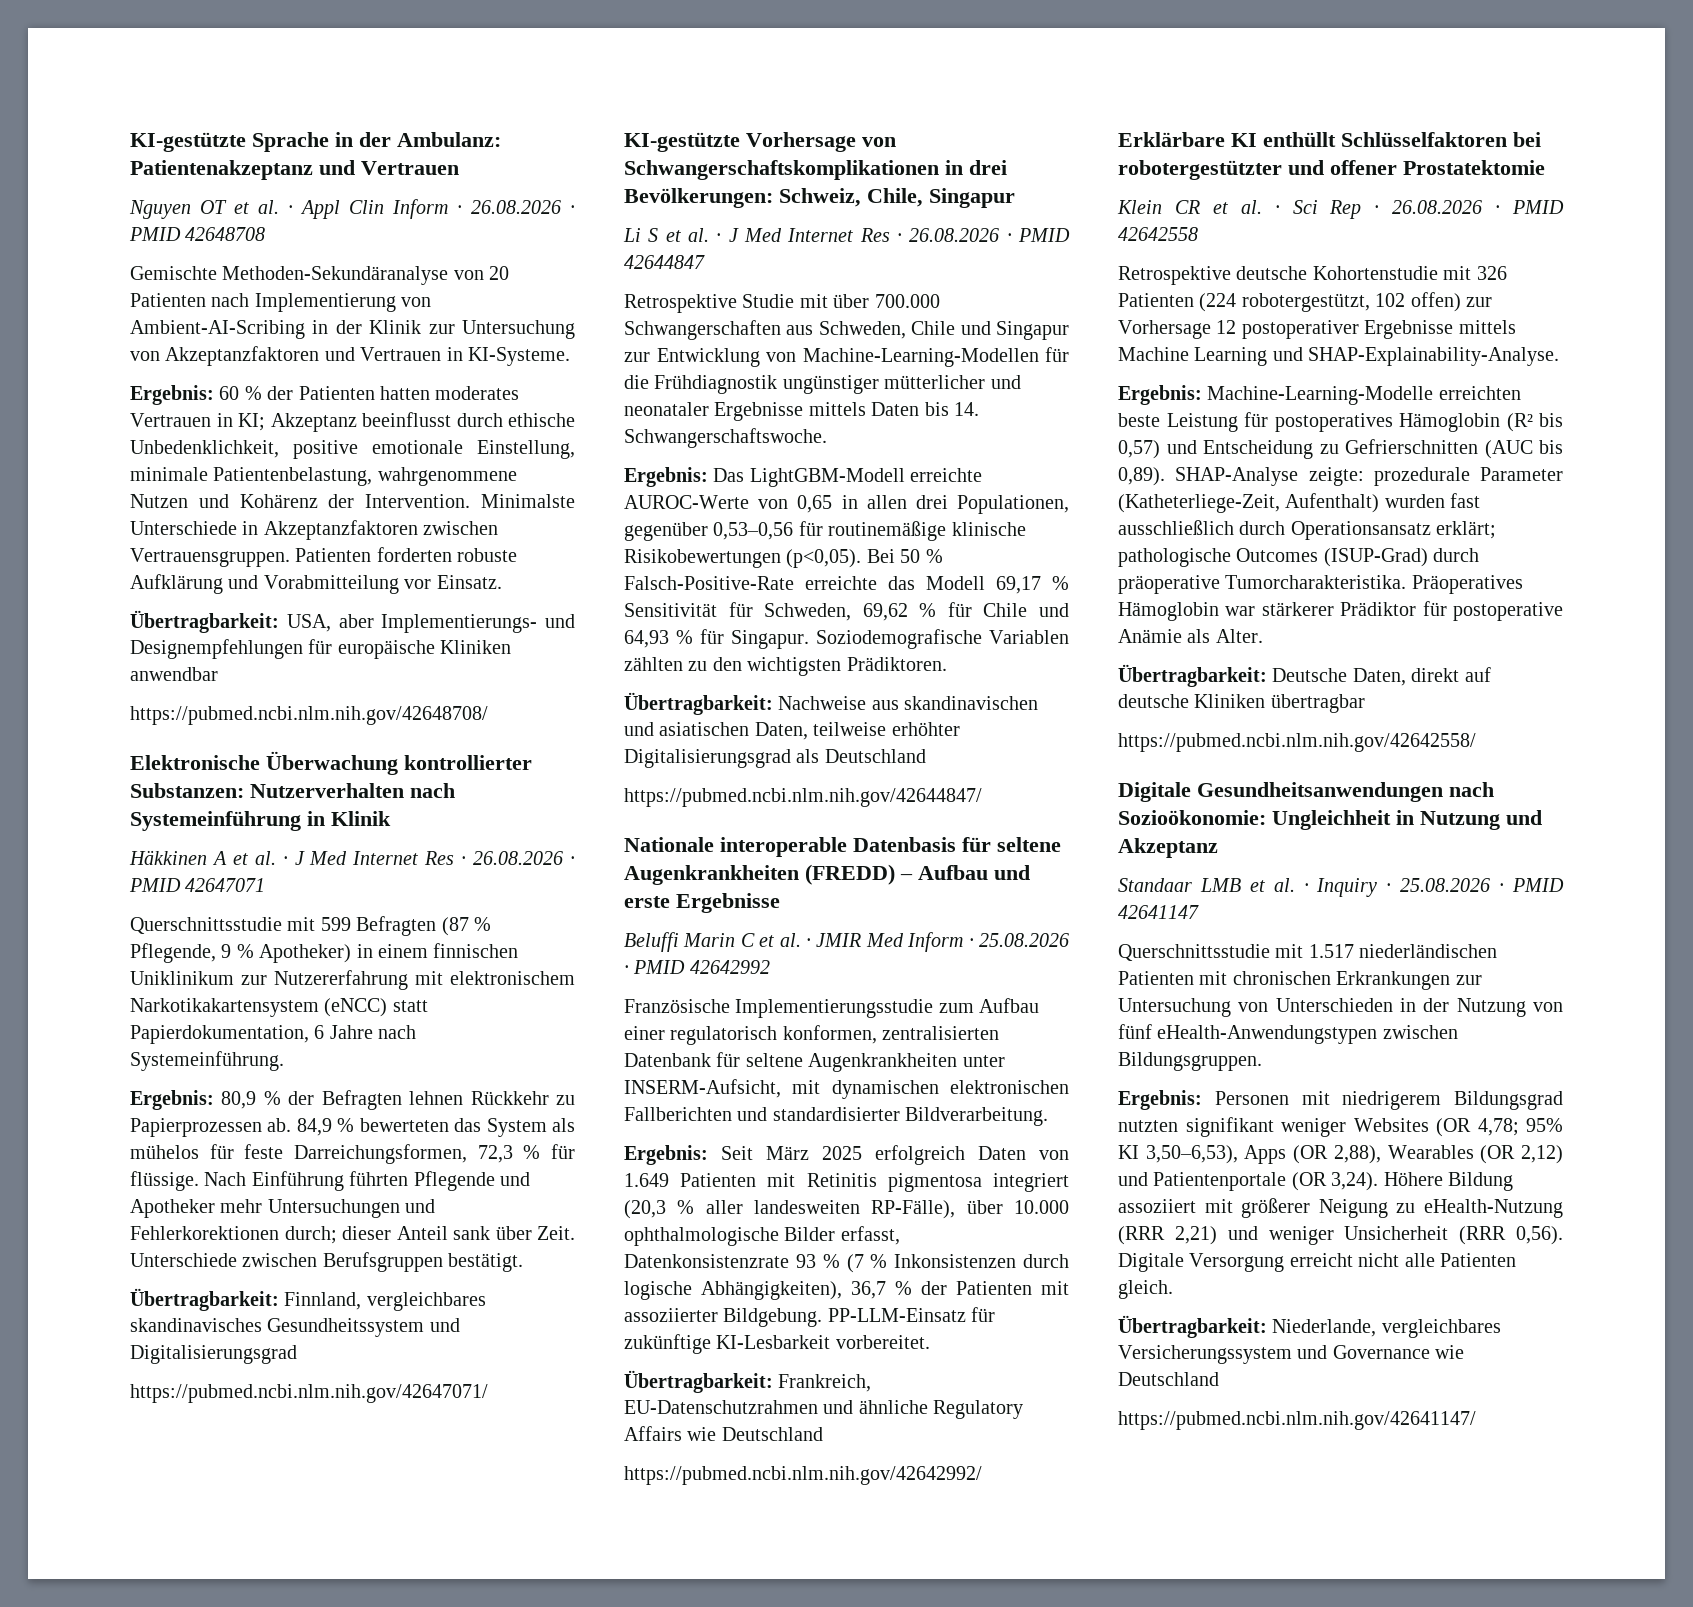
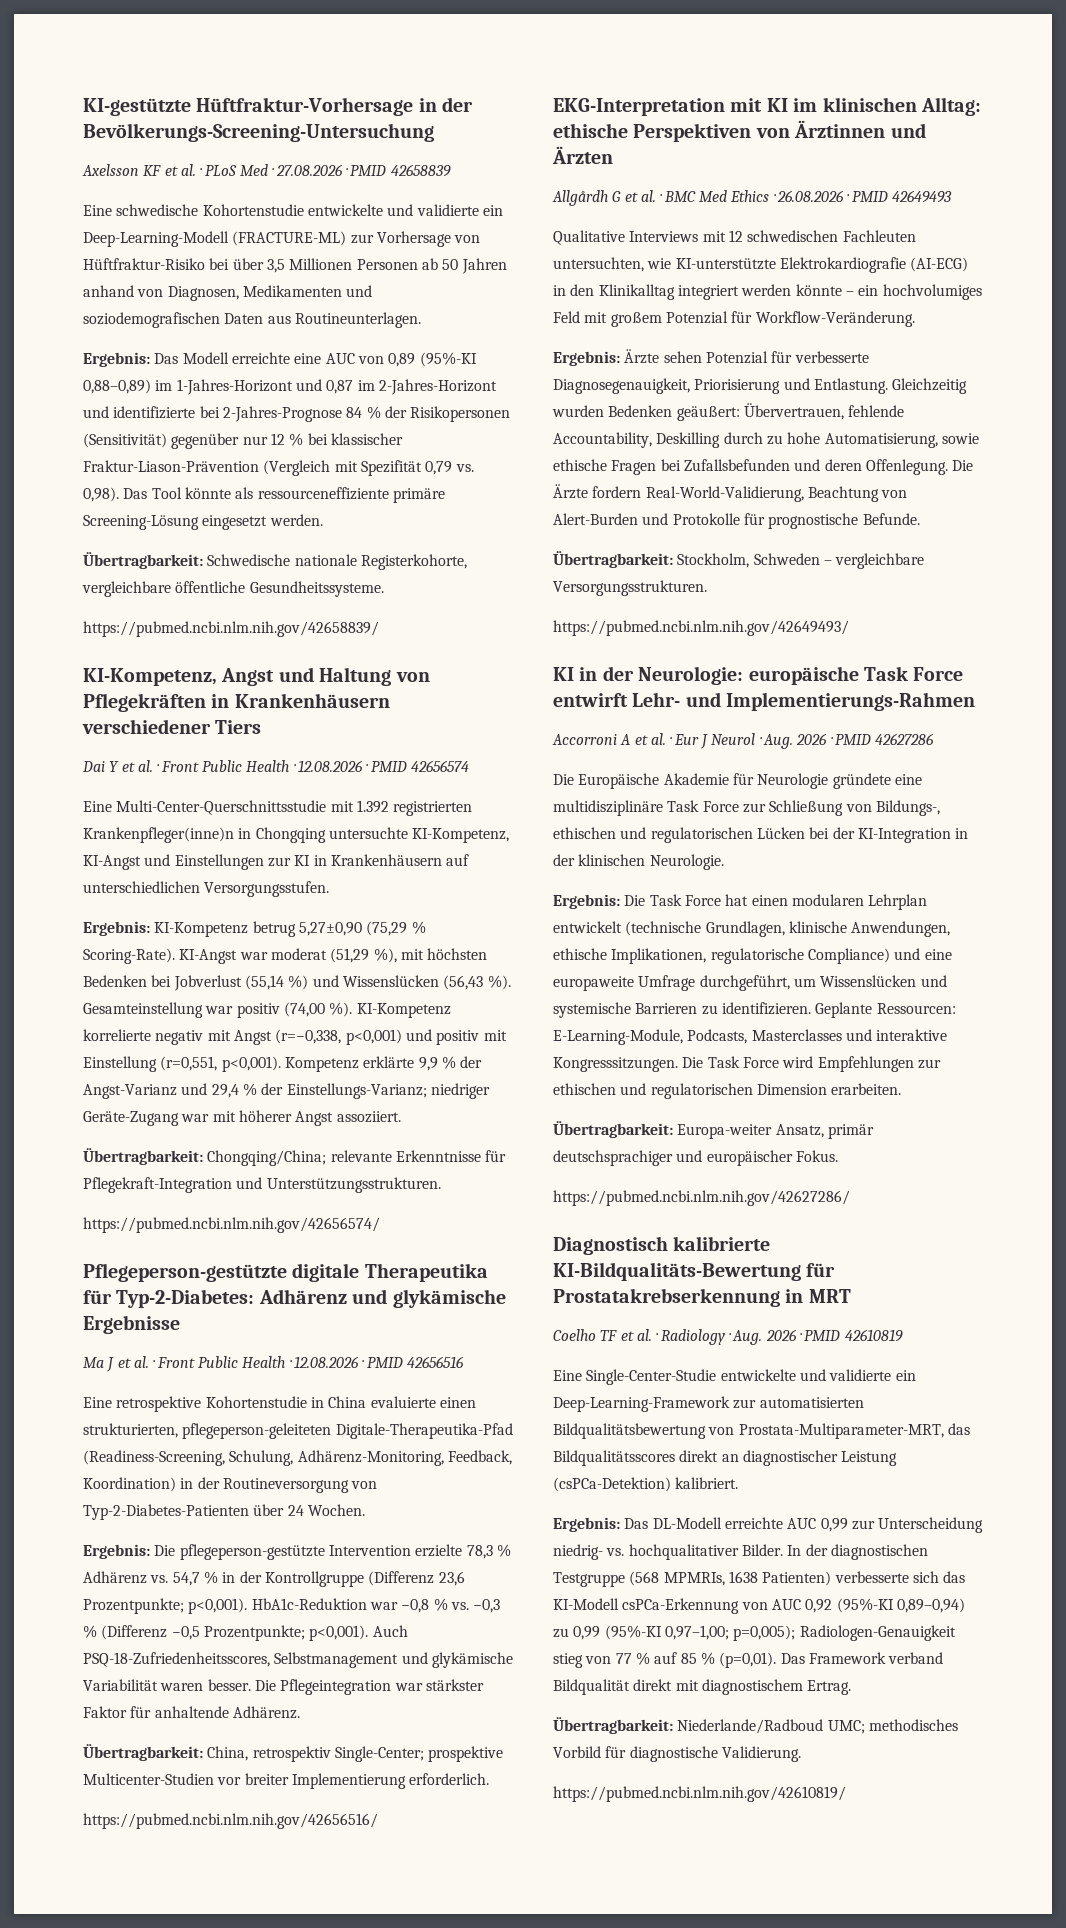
[130,132,501,152] [130,160,459,180] [129,199,575,219] [129,227,266,241] [130,266,510,285] [130,293,432,312] [130,320,575,339] [130,346,570,366] [130,385,520,405] [130,412,575,432] [130,440,575,459] [130,467,517,486] [130,494,575,508] [130,520,499,540] [130,547,518,567] [130,574,502,594] [130,610,575,633] [130,639,512,659] [130,667,218,681] [130,706,488,725] [130,751,532,775] [130,783,455,798] [130,811,391,831] [129,850,576,865] [129,878,266,892] [130,916,491,936] [130,943,519,963] [130,970,575,990] [130,998,428,1017] [130,1025,417,1044] [130,1051,284,1071] [130,1090,575,1110] [130,1118,575,1137] [130,1144,575,1164] [130,1171,530,1191] [130,1199,436,1218] [130,1226,575,1244] [130,1252,524,1272] [130,1288,486,1311] [130,1318,460,1337] [130,1345,297,1364] [130,1384,488,1403] [624,132,896,152] [624,160,1007,180] [624,188,1015,208] [623,228,1070,242] [624,255,705,269] [624,294,940,313] [624,320,1069,340] [624,347,1069,367] [624,375,1021,394] [624,402,979,421] [624,428,827,448] [624,467,983,487] [624,495,1069,514] [624,521,1026,541] [624,549,943,568] [624,576,1069,594] [624,602,1069,621] [624,629,1069,649] [624,657,947,676] [624,692,1039,715] [624,722,960,740] [624,749,926,768] [624,788,982,807] [624,837,1061,857] [624,864,1030,885] [624,893,780,913] [624,932,1069,952] [624,960,770,974] [624,998,1040,1018] [624,1025,1000,1045] [624,1052,1005,1072] [624,1079,1069,1099] [624,1107,1049,1126] [624,1145,1069,1165] [624,1173,1069,1192] [624,1200,1069,1219] [624,1226,900,1246] [624,1254,1069,1273] [624,1281,1069,1300] [624,1307,996,1327] [624,1334,930,1354] [624,1370,872,1393] [624,1400,1024,1419] [624,1426,823,1441] [624,1466,982,1485] [1118,132,1541,147] [1118,160,1545,180] [1117,200,1564,219] [1118,227,1198,241] [1118,266,1507,285] [1118,292,1492,312] [1118,320,1516,339] [1118,347,1560,366] [1118,385,1521,405] [1118,412,1563,432] [1118,439,1563,459] [1118,467,1563,486] [1118,493,1481,513] [1118,520,1497,540] [1118,548,1480,567] [1118,575,1523,594] [1118,601,1563,621] [1118,629,1263,643] [1118,664,1491,687] [1118,694,1365,713] [1118,733,1476,752] [1118,782,1494,802] [1118,810,1542,830] [1118,838,1218,858] [1118,878,1564,897] [1118,905,1199,919] [1118,944,1498,961] [1118,971,1482,990] [1118,998,1563,1017] [1118,1024,1458,1044] [1118,1052,1262,1071] [1118,1090,1563,1110] [1118,1117,1563,1137] [1118,1145,1563,1164] [1118,1172,1513,1191] [1118,1198,1563,1218] [1118,1226,1563,1245] [1118,1253,1516,1272] [1118,1280,1173,1299] [1118,1315,1501,1338] [1118,1345,1465,1364] [1118,1372,1219,1386] [1118,1411,1476,1430] KI-gestützte Sprache in der Ambulanz: Patientenakzeptanz und Vertrauen // Nguyen OT et al. · Appl Clin Inform · 26.08.2026 · PMID 42648708 // Gemischte Methoden-Sekundäranalyse von 20 Patienten nach Implementierung von Ambient-AI-Scribing in der Klinik zur Untersuchung von Akzeptanzfaktoren und Vertrauen in KI-Systeme. // Ergebnis: 60 % der Patienten hatten moderates Vertrauen in KI; Akzeptanz beeinflusst durch ethische Unbedenklichkeit, positive emotionale Einstellung, minimale Patientenbelastung, wahrgenommene Nutzen und Kohärenz der Intervention. Minimalste Unterschiede in Akzeptanzfaktoren zwischen Vertrauensgruppen. Patienten forderten robuste Aufklärung und Vorabmitteilung vor Einsatz. // Übertragbarkeit: USA, aber Implementierungs- und Designempfehlungen für europäische Kliniken anwendbar // https://pubmed.ncbi.nlm.nih.gov/42648708/ // Elektronische Überwachung kontrollierter Substanzen: Nutzerverhalten nach Systemeinführung in Klinik // Häkkinen A et al. · J Med Internet Res · 26.08.2026 · PMID 42647071 // Querschnittsstudie mit 599 Befragten (87 % Pflegende, 9 % Apotheker) in einem finnischen Uniklinikum zur Nutzererfahrung mit elektronischem Narkotikakartensystem (eNCC) statt Papierdokumentation, 6 Jahre nach Systemeinführung. // Ergebnis: 80,9 % der Befragten lehnen Rückkehr zu Papierprozessen ab. 84,9 % bewerteten das System als mühelos für feste Darreichungsformen, 72,3 % für flüssige. Nach Einführung führten Pflegende und Apotheker mehr Untersuchungen und Fehlerkorektionen durch; dieser Anteil sank über Zeit. Unterschiede zwischen Berufsgruppen bestätigt. // Übertragbarkeit: Finnland, vergleichbares skandinavisches Gesundheitssystem und Digitalisierungsgrad // https://pubmed.ncbi.nlm.nih.gov/42647071/ // KI-gestützte Vorhersage von Schwangerschaftskomplikationen in drei Bevölkerungen: Schweiz, Chile, Singapur // Li S et al. · J Med Internet Res · 26.08.2026 · PMID 42644847 // Retrospektive Studie mit über 700.000 Schwangerschaften aus Schweden, Chile und Singapur zur Entwicklung von Machine-Learning-Modellen für die Frühdiagnostik ungünstiger mütterlicher und neonataler Ergebnisse mittels Daten bis 14. Schwangerschaftswoche. // Ergebnis: Das LightGBM-Modell erreichte AUROC-Werte von 0,65 in allen drei Populationen, gegenüber 0,53–0,56 für routinemäßige klinische Risikobewertungen (p<0,05). Bei 50 % Falsch-Positive-Rate erreichte das Modell 69,17 % Sensitivität für Schweden, 69,62 % für Chile und 64,93 % für Singapur. Soziodemografische Variablen zählten zu den wichtigsten Prädiktoren. // Übertragbarkeit: Nachweise aus skandinavischen und asiatischen Daten, teilweise erhöhter Digitalisierungsgrad als Deutschland // https://pubmed.ncbi.nlm.nih.gov/42644847/ // Nationale interoperable Datenbasis für seltene Augenkrankheiten (FREDD) – Aufbau und erste Ergebnisse // Beluffi Marin C et al. · JMIR Med Inform · 25.08.2026 · PMID 42642992 // Französische Implementierungsstudie zum Aufbau einer regulatorisch konformen, zentralisierten Datenbank für seltene Augenkrankheiten unter INSERM-Aufsicht, mit dynamischen elektronischen Fallberichten und standardisierter Bildverarbeitung. // Ergebnis: Seit März 2025 erfolgreich Daten von 1.649 Patienten mit Retinitis pigmentosa integriert (20,3 % aller landesweiten RP-Fälle), über 10.000 ophthalmologische Bilder erfasst, Datenkonsistenzrate 93 % (7 % Inkonsistenzen durch logische Abhängigkeiten), 36,7 % der Patienten mit assoziierter Bildgebung. PP-LLM-Einsatz für zukünftige KI-Lesbarkeit vorbereitet. // Übertragbarkeit: Frankreich, EU-Datenschutzrahmen und ähnliche Regulatory Affairs wie Deutschland // https://pubmed.ncbi.nlm.nih.gov/42642992/ // Erklärbare KI enthüllt Schlüsselfaktoren bei robotergestützter und offener Prostatektomie // Klein CR et al. · Sci Rep · 26.08.2026 · PMID 42642558 // Retrospektive deutsche Kohortenstudie mit 326 Patienten (224 robotergestützt, 102 offen) zur Vorhersage 12 postoperativer Ergebnisse mittels Machine Learning und SHAP-Explainability-Analyse. // Ergebnis: Machine-Learning-Modelle erreichten beste Leistung für postoperatives Hämoglobin (R² bis 0,57) und Entscheidung zu Gefrierschnitten (AUC bis 0,89). SHAP-Analyse zeigte: prozedurale Parameter (Katheterliege-Zeit, Aufenthalt) wurden fast ausschließlich durch Operationsansatz erklärt; pathologische Outcomes (ISUP-Grad) durch präoperative Tumorcharakteristika. Präoperatives Hämoglobin war stärkerer Prädiktor für postoperative Anämie als Alter. // Übertragbarkeit: Deutsche Daten, direkt auf deutsche Kliniken übertragbar // https://pubmed.ncbi.nlm.nih.gov/42642558/ // Digitale Gesundheitsanwendungen nach Sozioökonomie: Ungleichheit in Nutzung und Akzeptanz // Standaar LMB et al. · Inquiry · 25.08.2026 · PMID 42641147 // Querschnittsstudie mit 1.517 niederländischen Patienten mit chronischen Erkrankungen zur Untersuchung von Unterschieden in der Nutzung von fünf eHealth-Anwendungstypen zwischen Bildungsgruppen. // Ergebnis: Personen mit niedrigerem Bildungsgrad nutzten signifikant weniger Websites (OR 4,78; 95% KI 3,50–6,53), Apps (OR 2,88), Wearables (OR 2,12) und Patientenportale (OR 3,24). Höhere Bildung assoziiert mit größerer Neigung zu eHealth-Nutzung (RRR 2,21) und weniger Unsicherheit (RRR 0,56). Digitale Versorgung erreicht nicht alle Patienten gleich. // Übertragbarkeit: Niederlande, vergleichbares Versicherungssystem und Governance wie Deutschland // https://pubmed.ncbi.nlm.nih.gov/42641147/ -> [83,97,474,116] [83,123,434,142] [82,164,451,177] [83,204,503,216] [83,231,481,247] [83,258,507,274] [83,285,373,301] [83,312,421,328] [83,352,477,367] [83,379,497,395] [83,406,511,422] [83,433,403,449] [83,460,474,476] [83,487,445,503] [83,514,323,530] [83,552,467,570] [82,581,384,597] [83,621,379,637] [83,667,430,686] [83,693,390,712] [82,719,262,734] [82,760,469,772] [83,800,473,816] [83,827,510,843] [83,854,470,870] [83,881,330,897] [83,921,426,937] [83,948,488,964] [83,975,511,991] [83,1002,451,1018] [83,1029,507,1045] [83,1056,483,1072] [83,1083,490,1099] [83,1110,401,1126] [83,1148,507,1166] [83,1177,441,1193] [83,1217,380,1233] [83,1263,488,1282] [83,1289,506,1308] [83,1315,180,1334] [83,1356,464,1372] [83,1396,476,1412] [83,1423,513,1439] [83,1450,512,1466] [83,1477,378,1493] [83,1504,365,1520] [83,1544,511,1560] [83,1571,465,1587] [83,1598,501,1614] [83,1625,408,1641] [83,1652,513,1668] [83,1679,484,1695] [83,1706,300,1719] [83,1744,504,1762] [83,1773,490,1789] [83,1813,378,1829] [553,97,981,116] [553,120,926,142] [552,146,613,164] [552,190,952,206] [553,230,916,245] [553,257,969,273] [553,284,982,300] [553,311,915,327] [553,349,869,366] [553,378,968,394] [552,403,905,421] [553,432,979,448] [553,459,974,475] [553,484,908,502] [553,513,920,529] [553,551,925,569] [553,580,707,596] [553,620,849,636] [553,666,964,685] [553,692,976,711] [552,733,935,749] [553,773,922,789] [553,800,940,816] [553,827,969,843] [553,854,724,870] [553,894,928,910] [553,921,951,937] [553,948,952,964] [553,975,947,991] [553,1002,956,1018] [553,1029,948,1045] [553,1056,941,1072] [553,1083,902,1099] [553,1121,874,1139] [553,1150,838,1166] [553,1190,850,1206] [553,1236,771,1255] [553,1262,836,1281] [553,1288,851,1307] [553,1329,903,1345] [553,1369,916,1385] [553,1396,864,1412] [553,1423,970,1439] [553,1450,898,1466] [553,1477,739,1492] [553,1517,984,1533] [553,1544,928,1560] [553,1571,966,1587] [553,1598,965,1614] [553,1625,956,1641] [553,1652,944,1668] [553,1679,852,1695] [553,1717,958,1734] [553,1746,801,1762] [553,1786,846,1802] KI-gestützte Hüftfraktur-Vorhersage in der Bevölkerungs-Screening-Untersuchung // Axelsson KF et al. · PLoS Med · 27.08.2026 · PMID 42658839 // Eine schwedische Kohortenstudie entwickelte und validierte ein Deep-Learning-Modell (FRACTURE-ML) zur Vorhersage von Hüftfraktur-Risiko bei über 3,5 Millionen Personen ab 50 Jahren anhand von Diagnosen, Medikamenten und soziodemografischen Daten aus Routineunterlagen. // Ergebnis: Das Modell erreichte eine AUC von 0,89 (95%-KI 0,88–0,89) im 1-Jahres-Horizont und 0,87 im 2-Jahres-Horizont und identifizierte bei 2-Jahres-Prognose 84 % der Risikopersonen (Sensitivität) gegenüber nur 12 % bei klassischer Fraktur-Liason-Prävention (Vergleich mit Spezifität 0,79 vs. 0,98). Das Tool könnte als ressourceneffiziente primäre Screening-Lösung eingesetzt werden. // Übertragbarkeit: Schwedische nationale Registerkohorte, vergleichbare öffentliche Gesundheitssysteme. // https://pubmed.ncbi.nlm.nih.gov/42658839/ // KI-Kompetenz, Angst und Haltung von Pflegekräften in Krankenhäusern verschiedener Tiers // Dai Y et al. · Front Public Health · 12.08.2026 · PMID 42656574 // Eine Multi-Center-Querschnittsstudie mit 1.392 registrierten Krankenpfleger(inne)n in Chongqing untersuchte KI-Kompetenz, KI-Angst und Einstellungen zur KI in Krankenhäusern auf unterschiedlichen Versorgungsstufen. // Ergebnis: KI-Kompetenz betrug 5,27±0,90 (75,29 % Scoring-Rate). KI-Angst war moderat (51,29 %), mit höchsten Bedenken bei Jobverlust (55,14 %) und Wissenslücken (56,43 %). Gesamteinstellung war positiv (74,00 %). KI-Kompetenz korrelierte negativ mit Angst (r=−0,338, p<0,001) und positiv mit Einstellung (r=0,551, p<0,001). Kompetenz erklärte 9,9 % der Angst-Varianz und 29,4 % der Einstellungs-Varianz; niedriger Geräte-Zugang war mit höherer Angst assoziiert. // Übertragbarkeit: Chongqing/China; relevante Erkenntnisse für Pflegekraft-Integration und Unterstützungsstrukturen. // https://pubmed.ncbi.nlm.nih.gov/42656574/ // Pflegeperson-gestützte digitale Therapeutika für Typ-2-Diabetes: Adhärenz und glykämische Ergebnisse // Ma J et al. · Front Public Health · 12.08.2026 · PMID 42656516 // Eine retrospektive Kohortenstudie in China evaluierte einen strukturierten, pflegeperson-geleiteten Digitale-Therapeutika-Pfad (Readiness-Screening, Schulung, Adhärenz-Monitoring, Feedback, Koordination) in der Routineversorgung von Typ-2-Diabetes-Patienten über 24 Wochen. // Ergebnis: Die pflegeperson-gestützte Intervention erzielte 78,3 % Adhärenz vs. 54,7 % in der Kontrollgruppe (Differenz 23,6 Prozentpunkte; p<0,001). HbA1c-Reduktion war −0,8 % vs. −0,3 % (Differenz −0,5 Prozentpunkte; p<0,001). Auch PSQ-18-Zufriedenheitsscores, Selbstmanagement und glykämische Variabilität waren besser. Die Pflegeintegration war stärkster Faktor für anhaltende Adhärenz. // Übertragbarkeit: China, retrospektiv Single-Center; prospektive Multicenter-Studien vor breiter Implementierung erforderlich. // https://pubmed.ncbi.nlm.nih.gov/42656516/ // EKG-Interpretation mit KI im klinischen Alltag: ethische Perspektiven von Ärztinnen und Ärzten // Allgårdh G et al. · BMC Med Ethics · 26.08.2026 · PMID 42649493 // Qualitative Interviews mit 12 schwedischen Fachleuten untersuchten, wie KI-unterstützte Elektrokardiografie (AI-ECG) in den Klinikalltag integriert werden könnte – ein hochvolumiges Feld mit großem Potenzial für Workflow-Veränderung. // Ergebnis: Ärzte sehen Potenzial für verbesserte Diagnosegenauigkeit, Priorisierung und Entlastung. Gleichzeitig wurden Bedenken geäußert: Übervertrauen, fehlende Accountability, Deskilling durch zu hohe Automatisierung, sowie ethische Fragen bei Zufallsbefunden und deren Offenlegung. Die Ärzte fordern Real-World-Validierung, Beachtung von Alert-Burden und Protokolle für prognostische Befunde. // Übertragbarkeit: Stockholm, Schweden – vergleichbare Versorgungsstrukturen. // https://pubmed.ncbi.nlm.nih.gov/42649493/ // KI in der Neurologie: europäische Task Force entwirft Lehr- und Implementierungs-Rahmen // Accorroni A et al. · Eur J Neurol · Aug. 2026 · PMID 42627286 // Die Europäische Akademie für Neurologie gründete eine multidisziplinäre Task Force zur Schließung von Bildungs-, ethischen und regulatorischen Lücken bei der KI-Integration in der klinischen Neurologie. // Ergebnis: Die Task Force hat einen modularen Lehrplan entwickelt (technische Grundlagen, klinische Anwendungen, ethische Implikationen, regulatorische Compliance) und eine europaweite Umfrage durchgeführt, um Wissenslücken und systemische Barrieren zu identifizieren. Geplante Ressourcen: E-Learning-Module, Podcasts, Masterclasses und interaktive Kongresssitzungen. Die Task Force wird Empfehlungen zur ethischen und regulatorischen Dimension erarbeiten. // Übertragbarkeit: Europa-weiter Ansatz, primär deutschsprachiger und europäischer Fokus. // https://pubmed.ncbi.nlm.nih.gov/42627286/ // Diagnostisch kalibrierte KI-Bildqualitäts-Bewertung für Prostatakrebserkennung in MRT // Coelho TF et al. · Radiology · Aug. 2026 · PMID 42610819 // Eine Single-Center-Studie entwickelte und validierte ein Deep-Learning-Framework zur automatisierten Bildqualitätsbewertung von Prostata-Multiparameter-MRT, das Bildqualitätsscores direkt an diagnostischer Leistung (csPCa-Detektion) kalibriert. // Ergebnis: Das DL-Modell erreichte AUC 0,99 zur Unterscheidung niedrig- vs. hochqualitativer Bilder. In der diagnostischen Testgruppe (568 MPMRIs, 1638 Patienten) verbesserte sich das KI-Modell csPCa-Erkennung von AUC 0,92 (95%-KI 0,89–0,94) zu 0,99 (95%-KI 0,97–1,00; p=0,005); Radiologen-Genauigkeit stieg von 77 % auf 85 % (p=0,01). Das Framework verband Bildqualität direkt mit diagnostischem Ertrag. // Übertragbarkeit: Niederlande/Radboud UMC; methodisches Vorbild für diagnostische Validierung. // https://pubmed.ncbi.nlm.nih.gov/42610819/

